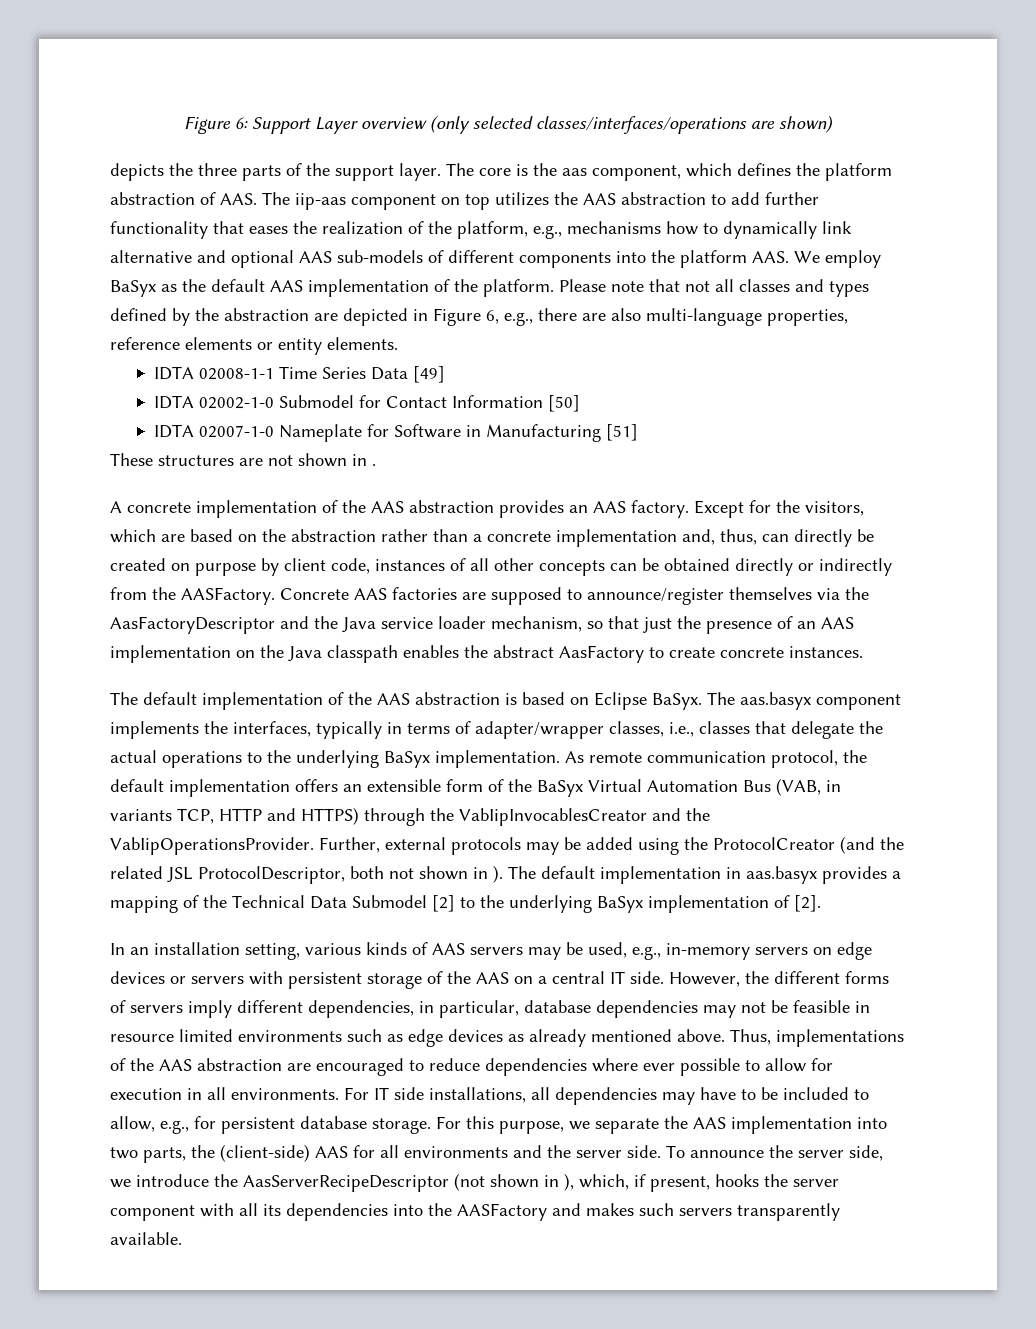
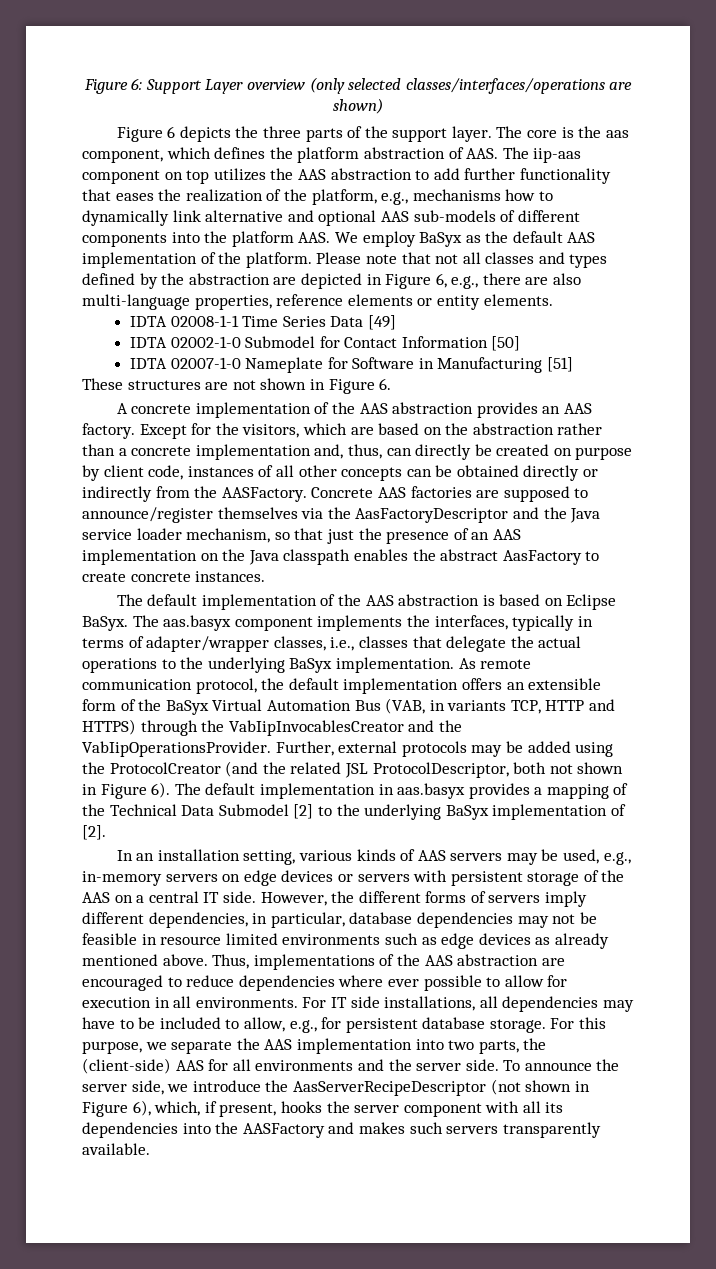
(833, 124) none -> [116,126,176,142] Figure 6
[372,463,376,466] . -> [328,378,392,394] Figure 6.
[493,865,503,883] ). -> [100,782,171,799] Figure 6).
[564,1173,574,1191] ), -> [82,1100,151,1117] Figure 6),

